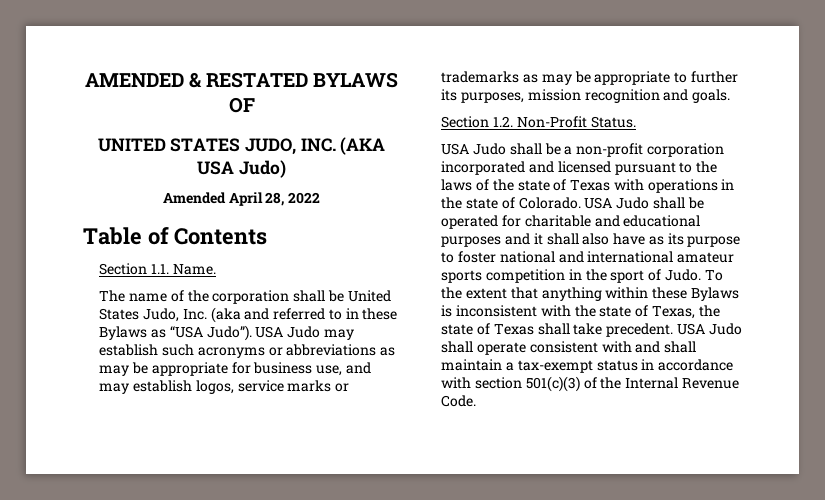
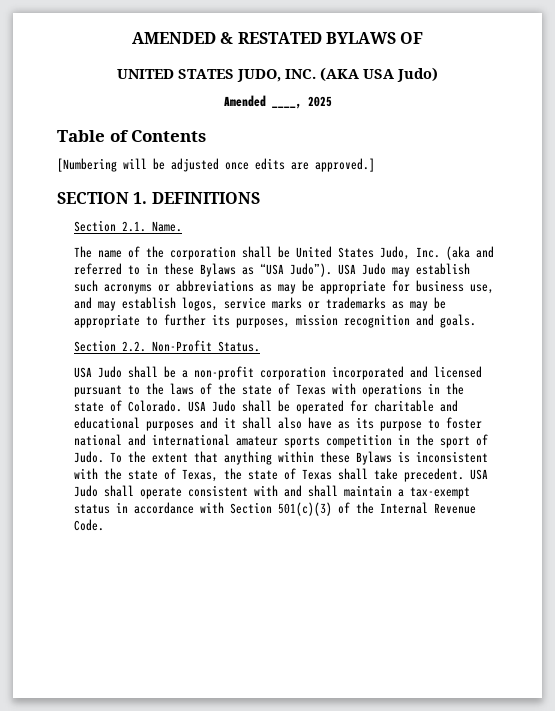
[228,192,321,206] April 28, 2022 -> [271,96,332,109] ____, 2025
[99,263,169,275] // Section 1.1. -> [57,158,375,172] [57,192,260,204] [74,220,147,232] // [Numbering will be adjusted once edits are approved.] // SECTION 1. DEFINITIONS // Section 2.1.
[492,116,513,127] 1.2. -> [122,341,147,352] 2.2.
[474,377,522,389] section -> [230,502,273,514] Section

